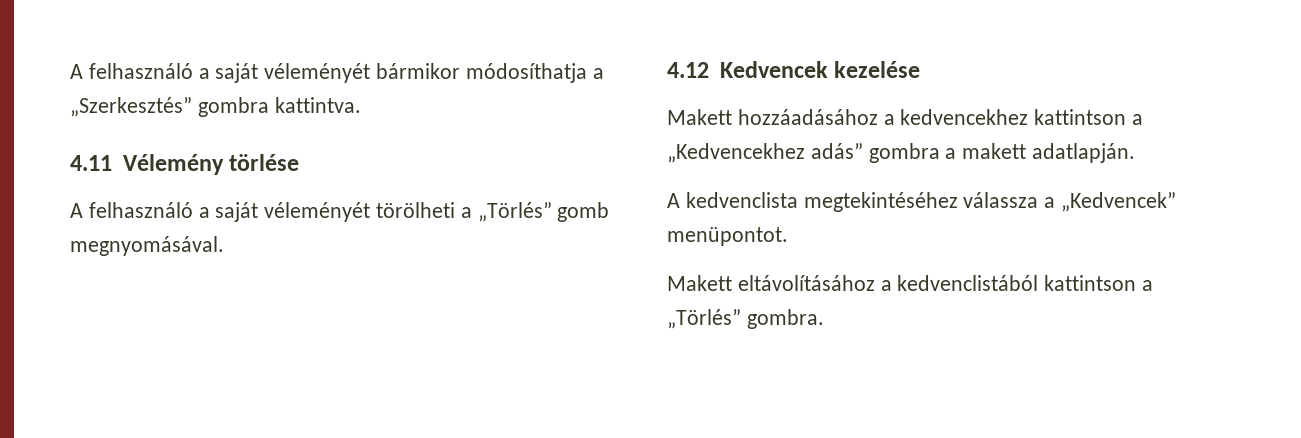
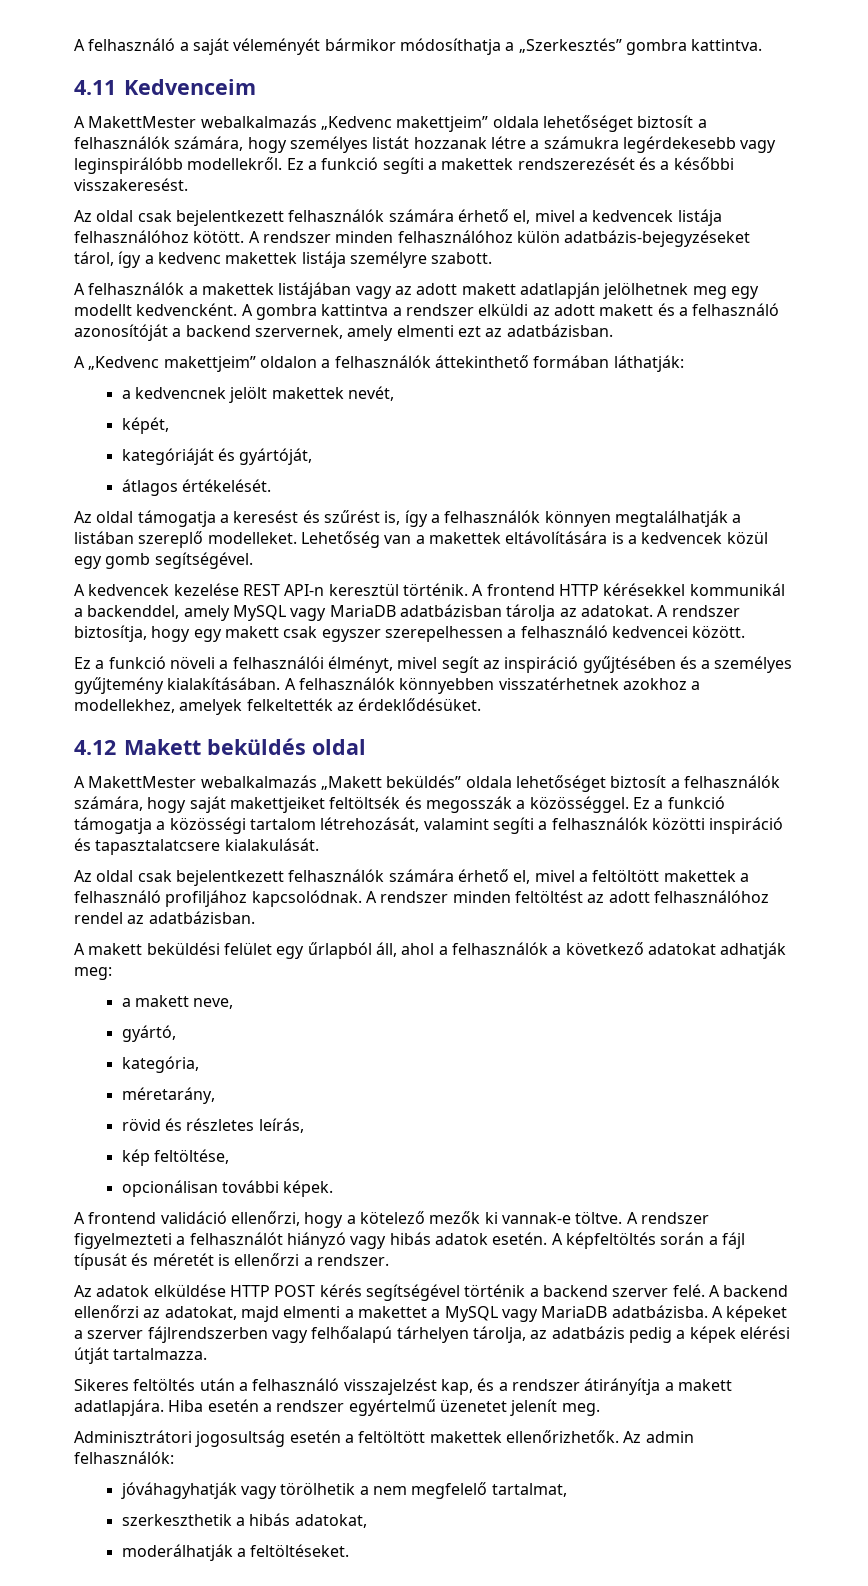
[122,154,300,175] [70,202,610,222] [70,236,224,256] [667,61,921,78] [667,109,1144,125] [667,143,1136,163] [667,192,1177,212] [667,227,788,246] [667,275,1154,291] [667,309,824,329] Vélemény törlése // A felhasználó a saját véleményét törölheti a „Törlés” gomb megnyomásával. // 4.12 Kedvencek kezelése // Makett hozzáadásához a kedvencekhez kattintson a „Kedvencekhez adás” gombra a makett adatlapján. // A kedvenclista megtekintéséhez válassza a „Kedvencek” menüpontot. // Makett eltávolításához a kedvenclistából kattintson a „Törlés” gombra. -> [124,79,256,95] [74,115,707,132] [74,136,777,153] [74,157,734,174] [74,178,188,191] [74,209,722,226] [74,230,751,247] [74,251,493,268] [74,282,759,299] [74,303,780,320] [74,324,613,341] [74,355,684,372] [121,386,394,403] [121,417,169,434] [121,448,313,465] [121,479,271,496] [74,510,742,527] [74,531,768,548] [74,552,253,569] [74,583,785,596] [74,604,740,621] [74,625,746,642] [74,656,793,673] [74,677,701,694] [74,698,482,715] [74,738,366,755] [74,775,780,792] [74,796,725,813] [74,817,784,834] [74,838,319,855] [74,869,749,886] [74,890,769,907] [74,911,255,924] [74,942,787,959] [74,967,112,980] [121,995,234,1009] [121,1025,176,1042] [121,1056,199,1073] [121,1087,215,1104] [121,1118,304,1133] [121,1149,229,1166] [121,1180,334,1197] [74,1211,709,1228] [74,1232,745,1249] [74,1253,389,1270] [74,1284,789,1301] [74,1305,788,1322] [74,1326,790,1343] [74,1347,208,1364] [74,1378,732,1395] [74,1399,600,1416] [74,1430,694,1447] [74,1451,174,1464] [120,1482,567,1499] [121,1513,367,1528] [121,1544,350,1561] Kedvenceim // A MakettMester webalkalmazás „Kedvenc makettjeim” oldala lehetőséget biztosít a felhasználók számára, hogy személyes listát hozzanak létre a számukra legérdekesebb vagy leginspirálóbb modellekről. Ez a funkció segíti a makettek rendszerezését és a későbbi visszakeresést. // Az oldal csak bejelentkezett felhasználók számára érhető el, mivel a kedvencek listája felhasználóhoz kötött. A rendszer minden felhasználóhoz külön adatbázis-bejegyzéseket tárol, így a kedvenc makettek listája személyre szabott. // A felhasználók a makettek listájában vagy az adott makett adatlapján jelölhetnek meg egy modellt kedvencként. A gombra kattintva a rendszer elküldi az adott makett és a felhasználó azonosítóját a backend szervernek, amely elmenti ezt az adatbázisban. // A „Kedvenc makettjeim” oldalon a felhasználók áttekinthető formában láthatják: // a kedvencnek jelölt makettek nevét, // képét, // kategóriáját és gyártóját, // átlagos értékelését. // Az oldal támogatja a keresést és szűrést is, így a felhasználók könnyen megtalálhatják a listában szereplő modelleket. Lehetőség van a makettek eltávolítására is a kedvencek közül egy gomb segítségével. // A kedvencek kezelése REST API-n keresztül történik. A frontend HTTP kérésekkel kommunikál a backenddel, amely MySQL vagy MariaDB adatbázisban tárolja az adatokat. A rendszer biztosítja, hogy egy makett csak egyszer szerepelhessen a felhasználó kedvencei között. // Ez a funkció növeli a felhasználói élményt, mivel segít az inspiráció gyűjtésében és a személyes gyűjtemény kialakításában. A felhasználók könnyebben visszatérhetnek azokhoz a modellekhez, amelyek felkeltették az érdeklődésüket. // 4.12 Makett beküldés oldal // A MakettMester webalkalmazás „Makett beküldés” oldala lehetőséget biztosít a felhasználók számára, hogy saját makettjeiket feltöltsék és megosszák a közösséggel. Ez a funkció támogatja a közösségi tartalom létrehozását, valamint segíti a felhasználók közötti inspiráció és tapasztalatcsere kialakulását. // Az oldal csak bejelentkezett felhasználók számára érhető el, mivel a feltöltött makettek a felhasználó profiljához kapcsolódnak. A rendszer minden feltöltést az adott felhasználóhoz rendel az adatbázisban. // A makett beküldési felület egy űrlapból áll, ahol a felhasználók a következő adatokat adhatják meg: // a makett neve, // gyártó, // kategória, // méretarány, // rövid és részletes leírás, // kép feltöltése, // opcionálisan további képek. // A frontend validáció ellenőrzi, hogy a kötelező mezők ki vannak-e töltve. A rendszer figyelmezteti a felhasználót hiányzó vagy hibás adatok esetén. A képfeltöltés során a fájl típusát és méretét is ellenőrzi a rendszer. // Az adatok elküldése HTTP POST kérés segítségével történik a backend szerver felé. A backend ellenőrzi az adatokat, majd elmenti a makettet a MySQL vagy MariaDB adatbázisba. A képeket a szerver fájlrendszerben vagy felhőalapú tárhelyen tárolja, az adatbázis pedig a képek elérési útját tartalmazza. // Sikeres feltöltés után a felhasználó visszajelzést kap, és a rendszer átirányítja a makett adatlapjára. Hiba esetén a rendszer egyértelmű üzenetet jelenít meg. // Adminisztrátori jogosultság esetén a feltöltött makettek ellenőrizhetők. Az admin felhasználók: // jóváhagyhatják vagy törölhetik a nem megfelelő tartalmat, // szerkeszthetik a hibás adatokat, // moderálhatják a feltöltéseket.

